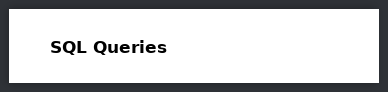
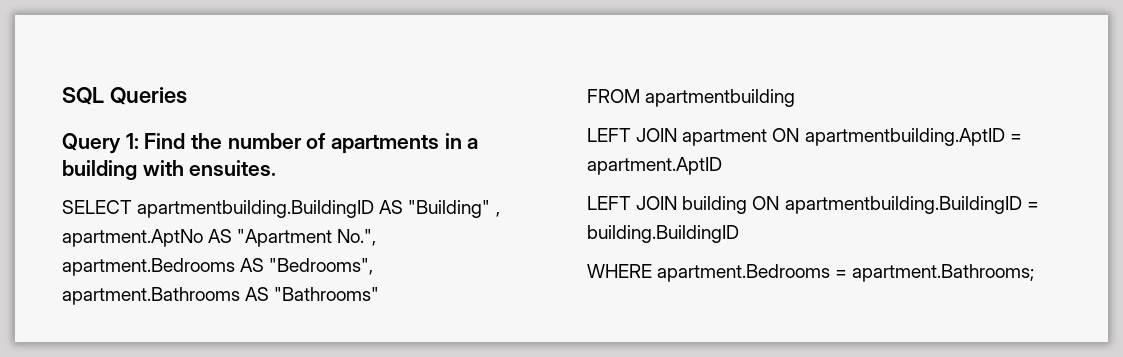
(167, 47) none -> [62,133,479,154] [62,160,277,180] [62,200,500,218] [62,229,377,247] [62,258,374,276] [62,287,380,305] [587,89,796,107] [587,128,1022,146] [587,157,722,175] [587,196,1039,214] [587,225,739,243] [587,264,1035,282] // Query 1: Find the number of apartments in a building with ensuites. // SELECT apartmentbuilding.BuildingID AS "Building" , apartment.AptNo AS "Apartment No.", apartment.Bedrooms AS "Bedrooms", apartment.Bathrooms AS "Bathrooms" // FROM apartmentbuilding // LEFT JOIN apartment ON apartmentbuilding.AptID = apartment.AptID // LEFT JOIN building ON apartmentbuilding.BuildingID = building.BuildingID // WHERE apartment.Bedrooms = apartment.Bathrooms;

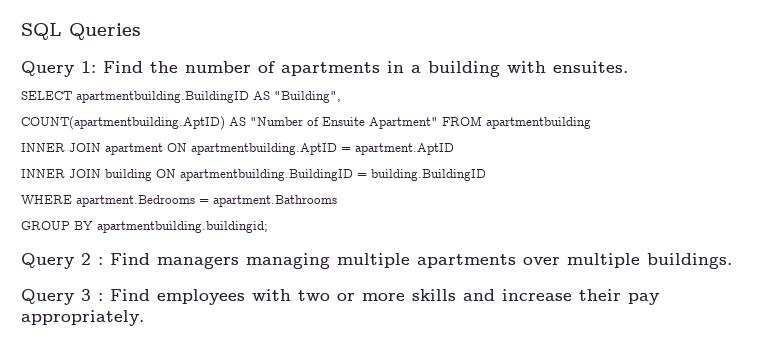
[408,200,500,218] [62,229,377,247] [62,258,374,276] [62,287,380,305] "Building" , apartment.AptNo AS "Apartment No.", apartment.Bedrooms AS "Bedrooms", apartment.Bathrooms AS "Bathrooms" // -> [274,91,341,103] [21,116,438,130] "Building", // COUNT(apartmentbuilding.AptID) AS "Number of Ensuite Apartment"
[587,128,631,142] LEFT -> [21,143,65,152] INNER
[587,196,631,210] LEFT -> [21,169,65,178] INNER
[852,264,1035,282] apartment.Bathrooms; -> [213,195,337,207] [21,221,268,233] [21,253,732,269] [21,289,659,305] [21,310,144,326] apartment.Bathrooms // GROUP BY apartmentbuilding.buildingid; // Query 2 : Find managers managing multiple apartments over multiple buildings. // Query 3 : Find employees with two or more skills and increase their pay appropriately.

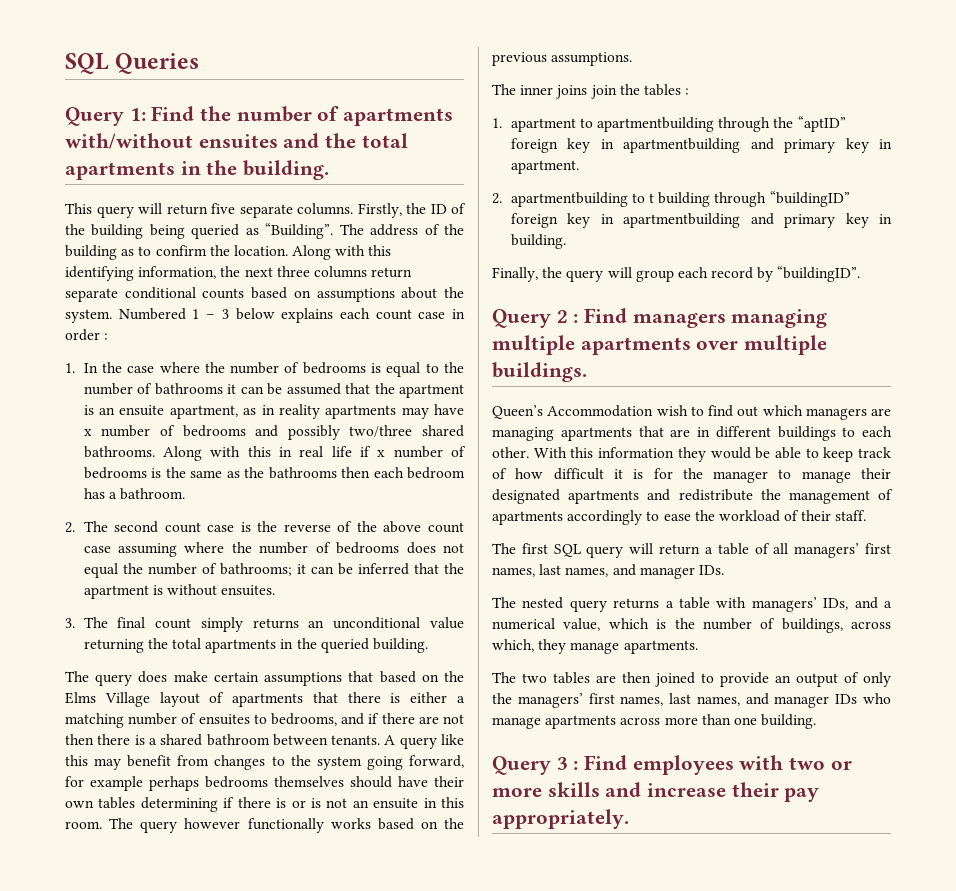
[387,61,628,77] [21,91,341,103] [21,116,591,130] [21,143,454,155] [21,169,486,181] [21,195,337,207] [21,221,268,233] in a building with ensuites. // SELECT apartmentbuilding.BuildingID AS "Building", // COUNT(apartmentbuilding.AptID) AS "Number of Ensuite Apartment" FROM apartmentbuilding // INNER JOIN apartment ON apartmentbuilding.AptID = apartment.AptID // INNER JOIN building ON apartmentbuilding.BuildingID = building.BuildingID // WHERE apartment.Bedrooms = apartment.Bathrooms // GROUP BY apartmentbuilding.buildingid; -> [65,133,408,149] [65,160,330,180] [65,203,466,218] [65,223,465,239] [65,245,392,260] [65,266,413,281] [65,287,465,302] [65,308,465,323] [65,329,109,341] [65,362,464,377] [83,383,464,398] [83,404,464,419] [83,425,464,440] [83,446,467,461] [83,467,465,479] [83,488,186,500] [65,521,465,533] [83,542,464,557] [83,563,465,578] [83,584,276,599] [65,617,464,632] [83,638,428,653] [65,671,464,686] [65,692,465,707] [65,713,464,728] [65,734,465,749] [65,755,464,770] [65,776,464,791] [65,797,464,812] [65,818,464,833] [492,52,633,66] [492,84,690,99] [492,116,846,132] [510,138,892,153] [510,160,579,174] [492,191,850,207] [510,213,892,228] [510,234,566,249] [492,266,861,282] with/without ensuites and the total apartments in the building. // This query will return five separate columns. Firstly, the ID of the building being queried as “Building”. The address of the building as to confirm the location. Along with this identifying information, the next three columns return separate conditional counts based on assumptions about the system. Numbered 1 – 3 below explains each count case in order : // 1. In the case where the number of bedrooms is equal to the number of bathrooms it can be assumed that the apartment is an ensuite apartment, as in reality apartments may have x number of bedrooms and possibly two/three shared bathrooms. Along with this in real life if x number of bedrooms is the same as the bathrooms then each bedroom has a bathroom. // 2. The second count case is the reverse of the above count case assuming where the number of bedrooms does not equal the number of bathrooms; it can be inferred that the apartment is without ensuites. // 3. The final count simply returns an unconditional value returning the total apartments in the queried building. // The query does make certain assumptions that based on the Elms Village layout of apartments that there is either a matching number of ensuites to bedrooms, and if there are not then there is a shared bathroom between tenants. A query like this may benefit from changes to the system going forward, for example perhaps bedrooms themselves should have their own tables determining if there is or is not an ensuite in this room. The query however functionally works based on the previous assumptions. // The inner joins join the tables : // 1. apartment to apartmentbuilding through the “aptID” foreign key in apartmentbuilding and primary key in apartment. // 2. apartmentbuilding to t building through “buildingID” foreign key in apartmentbuilding and primary key in building. // Finally, the query will group each record by “buildingID”.
(732, 261) none -> [492,405,891,420] [492,426,892,441] [492,447,891,462] [492,468,891,483] [492,489,893,504] [492,510,867,525] [492,543,891,558] [492,564,724,579] [492,597,892,612] [492,618,891,633] [492,639,698,654] [492,672,891,687] [492,693,891,708] [492,714,817,729] // Queen’s Accommodation wish to find out which managers are managing apartments that are in different buildings to each other. With this information they would be able to keep track of how difficult it is for the manager to manage their designated apartments and redistribute the management of apartments accordingly to ease the workload of their staff. // The first SQL query will return a table of all managers’ first names, last names, and manager IDs. // The nested query returns a table with managers’ IDs, and a numerical value, which is the number of buildings, across which, they manage apartments. // The two tables are then joined to provide an output of only the managers’ first names, last names, and manager IDs who manage apartments across more than one building.

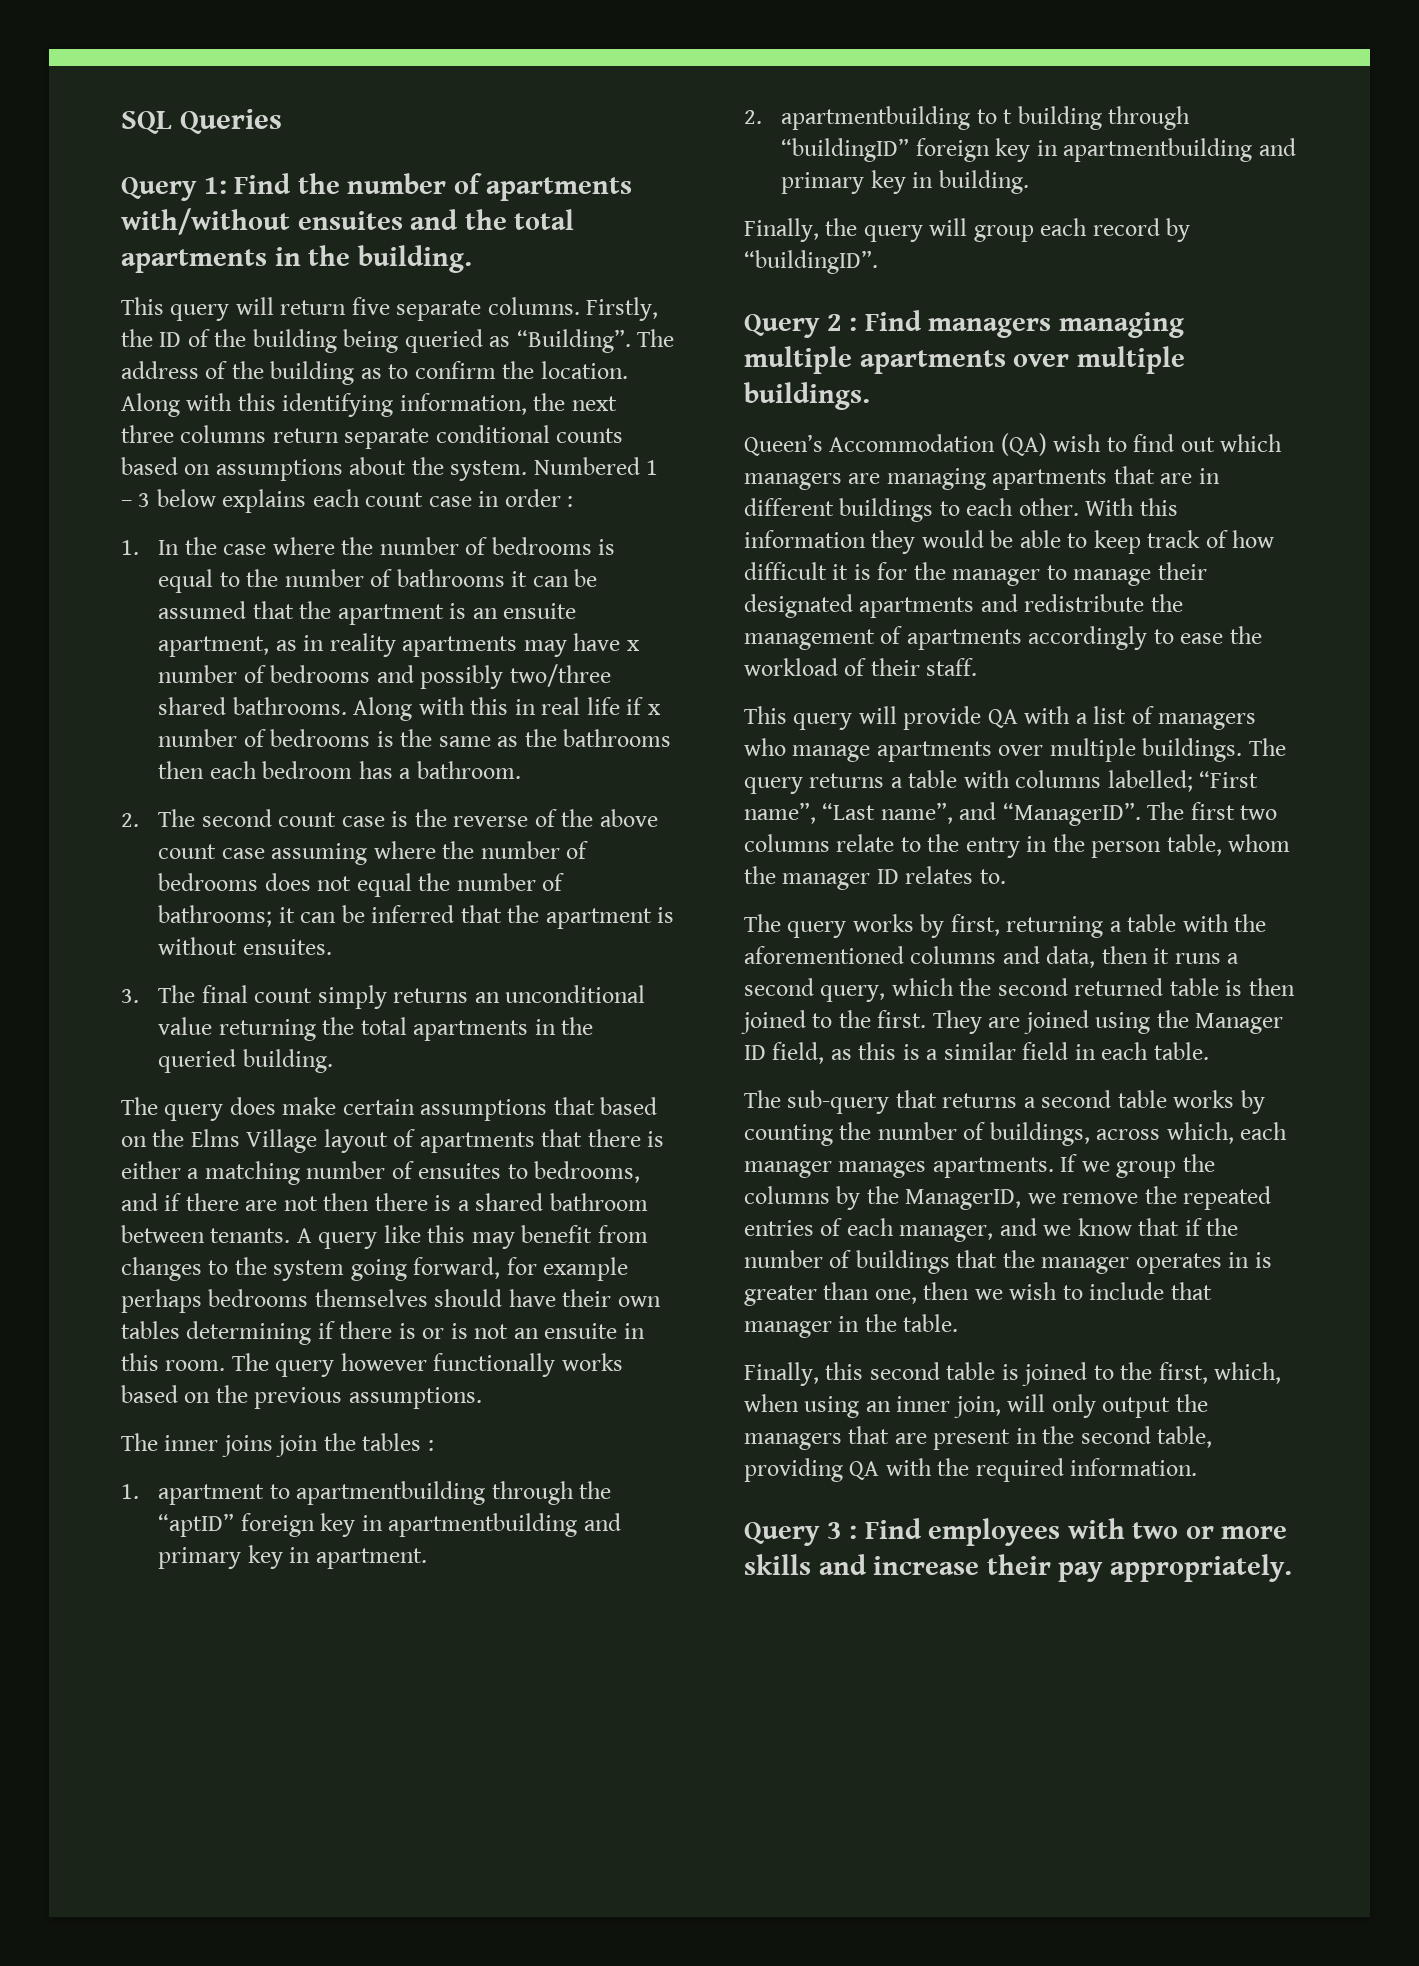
(654, 411) none -> [1000,433,1047,456] (QA)
[492,543,891,558] [492,564,724,579] [492,597,564,609] The first SQL query will return a table of all managers’ first names, last names, and manager IDs. // The nested -> [744,706,1257,730] [744,738,1286,762] This query will provide QA with a list of managers who manage apartments over multiple buildings. The
[751,597,892,612] [492,618,667,631] managers’ IDs, and a numerical value, which is -> [1015,770,1259,792] [744,802,1278,826] [744,834,1291,858] [744,866,1006,890] [744,914,1267,938] [744,946,1240,968] [744,978,1295,1002] [741,1010,1284,1034] [744,1042,1209,1064] [744,1090,1265,1114] [744,1124,833,1146] columns labelled; “First name”, “Last name”, and “ManagerID”. The first two columns relate to the entry in the person table, whom the manager ID relates to. // The query works by first, returning a table with the aforementioned columns and data, then it runs a second query, which the second returned table is then joined to the first. They are joined using the Manager ID field, as this is a similar field in each table. // The sub-query that returns a second table works by counting
[538,639,698,654] [492,672,891,687] [492,693,891,708] [492,714,817,729] they manage apartments. // The two tables are then joined to provide an output of only the managers’ first names, last names, and manager IDs who manage apartments across more than one building. -> [1240,1122,1288,1140] [744,1154,1215,1178] [744,1186,1272,1210] [744,1218,1239,1242] [744,1250,1272,1274] [744,1282,1212,1306] [744,1314,959,1338] [744,1362,1282,1386] [744,1394,1208,1418] [744,1426,1213,1450] [744,1458,1198,1482] each manager manages apartments. If we group the columns by the ManagerID, we remove the repeated entries of each manager, and we know that if the number of buildings that the manager operates in is greater than one, then we wish to include that manager in the table. // Finally, this second table is joined to the first, which, when using an inner join, will only output the managers that are present in the second table, providing QA with the required information.

